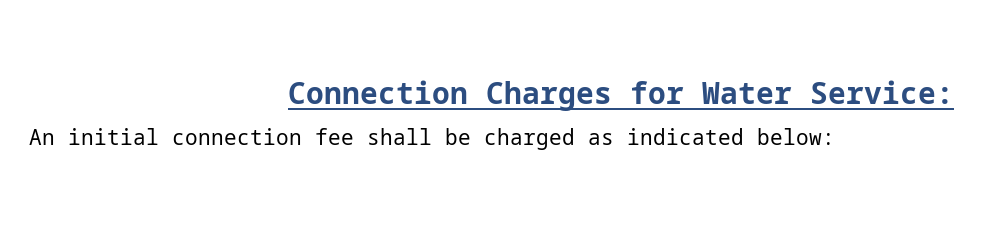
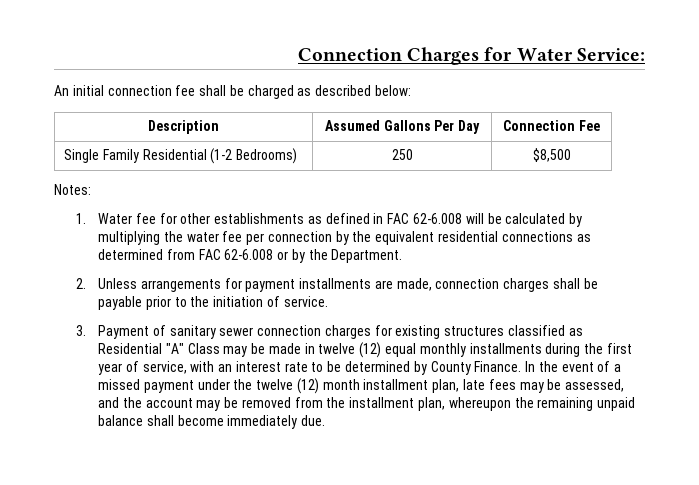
[627,128,744,145] indicated -> [315,85,372,96] described
(835, 136) none -> [148,120,219,134] [324,120,481,134] [503,120,600,131] [64,148,298,164] [391,149,413,160] [532,148,571,162] [54,184,91,195] [75,213,583,227] [97,231,591,245] [97,249,403,263] [75,278,598,292] [97,296,328,310] [75,325,583,339] [97,342,632,358] [97,361,622,375] [97,378,625,394] [97,397,636,411] [97,415,326,429] // Description | Assumed Gallons Per Day | Connection Fee // Single Family Residential (1-2 Bedrooms) | 250 | $8,500 // Notes: // 1. Water fee for other establishments as defined in FAC 62-6.008 will be calculated by multiplying the water fee per connection by the equivalent residential connections as determined from FAC 62-6.008 or by the Department. // 2. Unless arrangements for payment installments are made, connection charges shall be payable prior to the initiation of service. // 3. Payment of sanitary sewer connection charges for existing structures classified as Residential "A" Class may be made in twelve (12) equal monthly installments during the first year of service, with an interest rate to be determined by County Finance. In the event of a missed payment under the twelve (12) month installment plan, late fees may be assessed, and the account may be removed from the installment plan, whereupon the remaining unpaid balance shall become immediately due.

